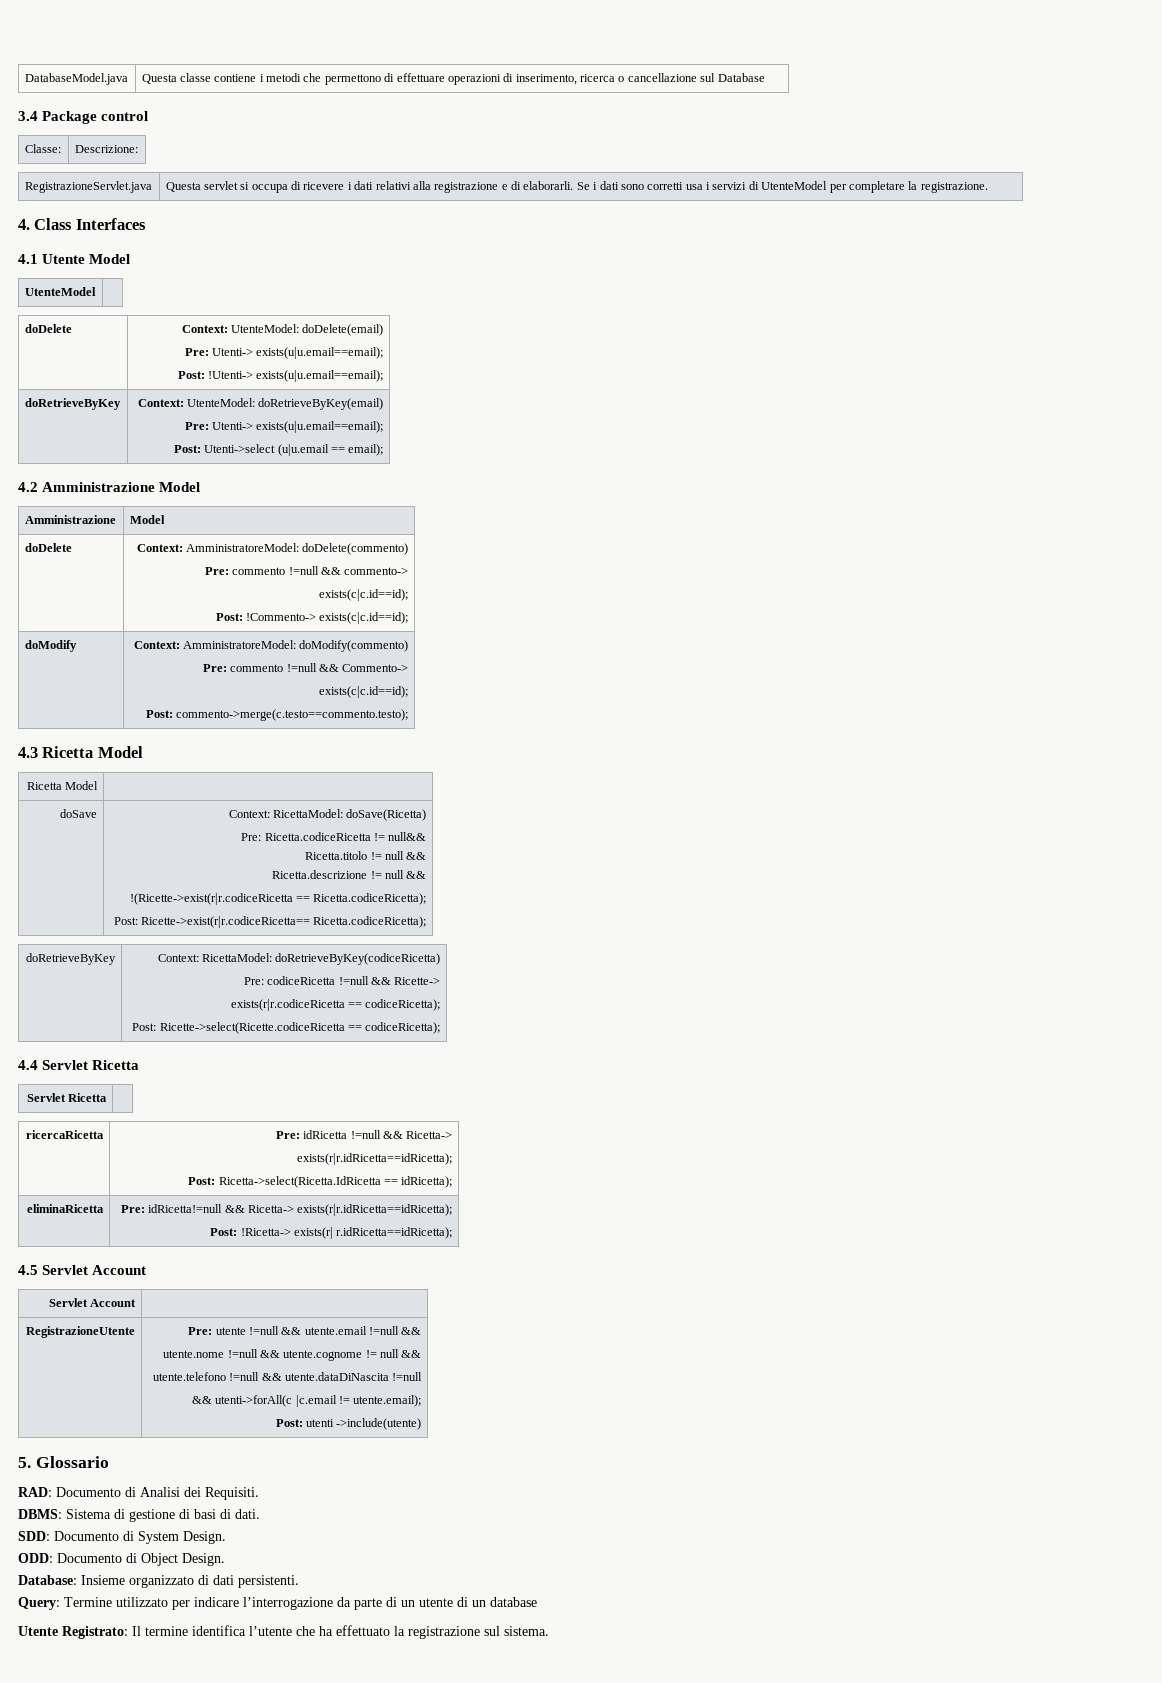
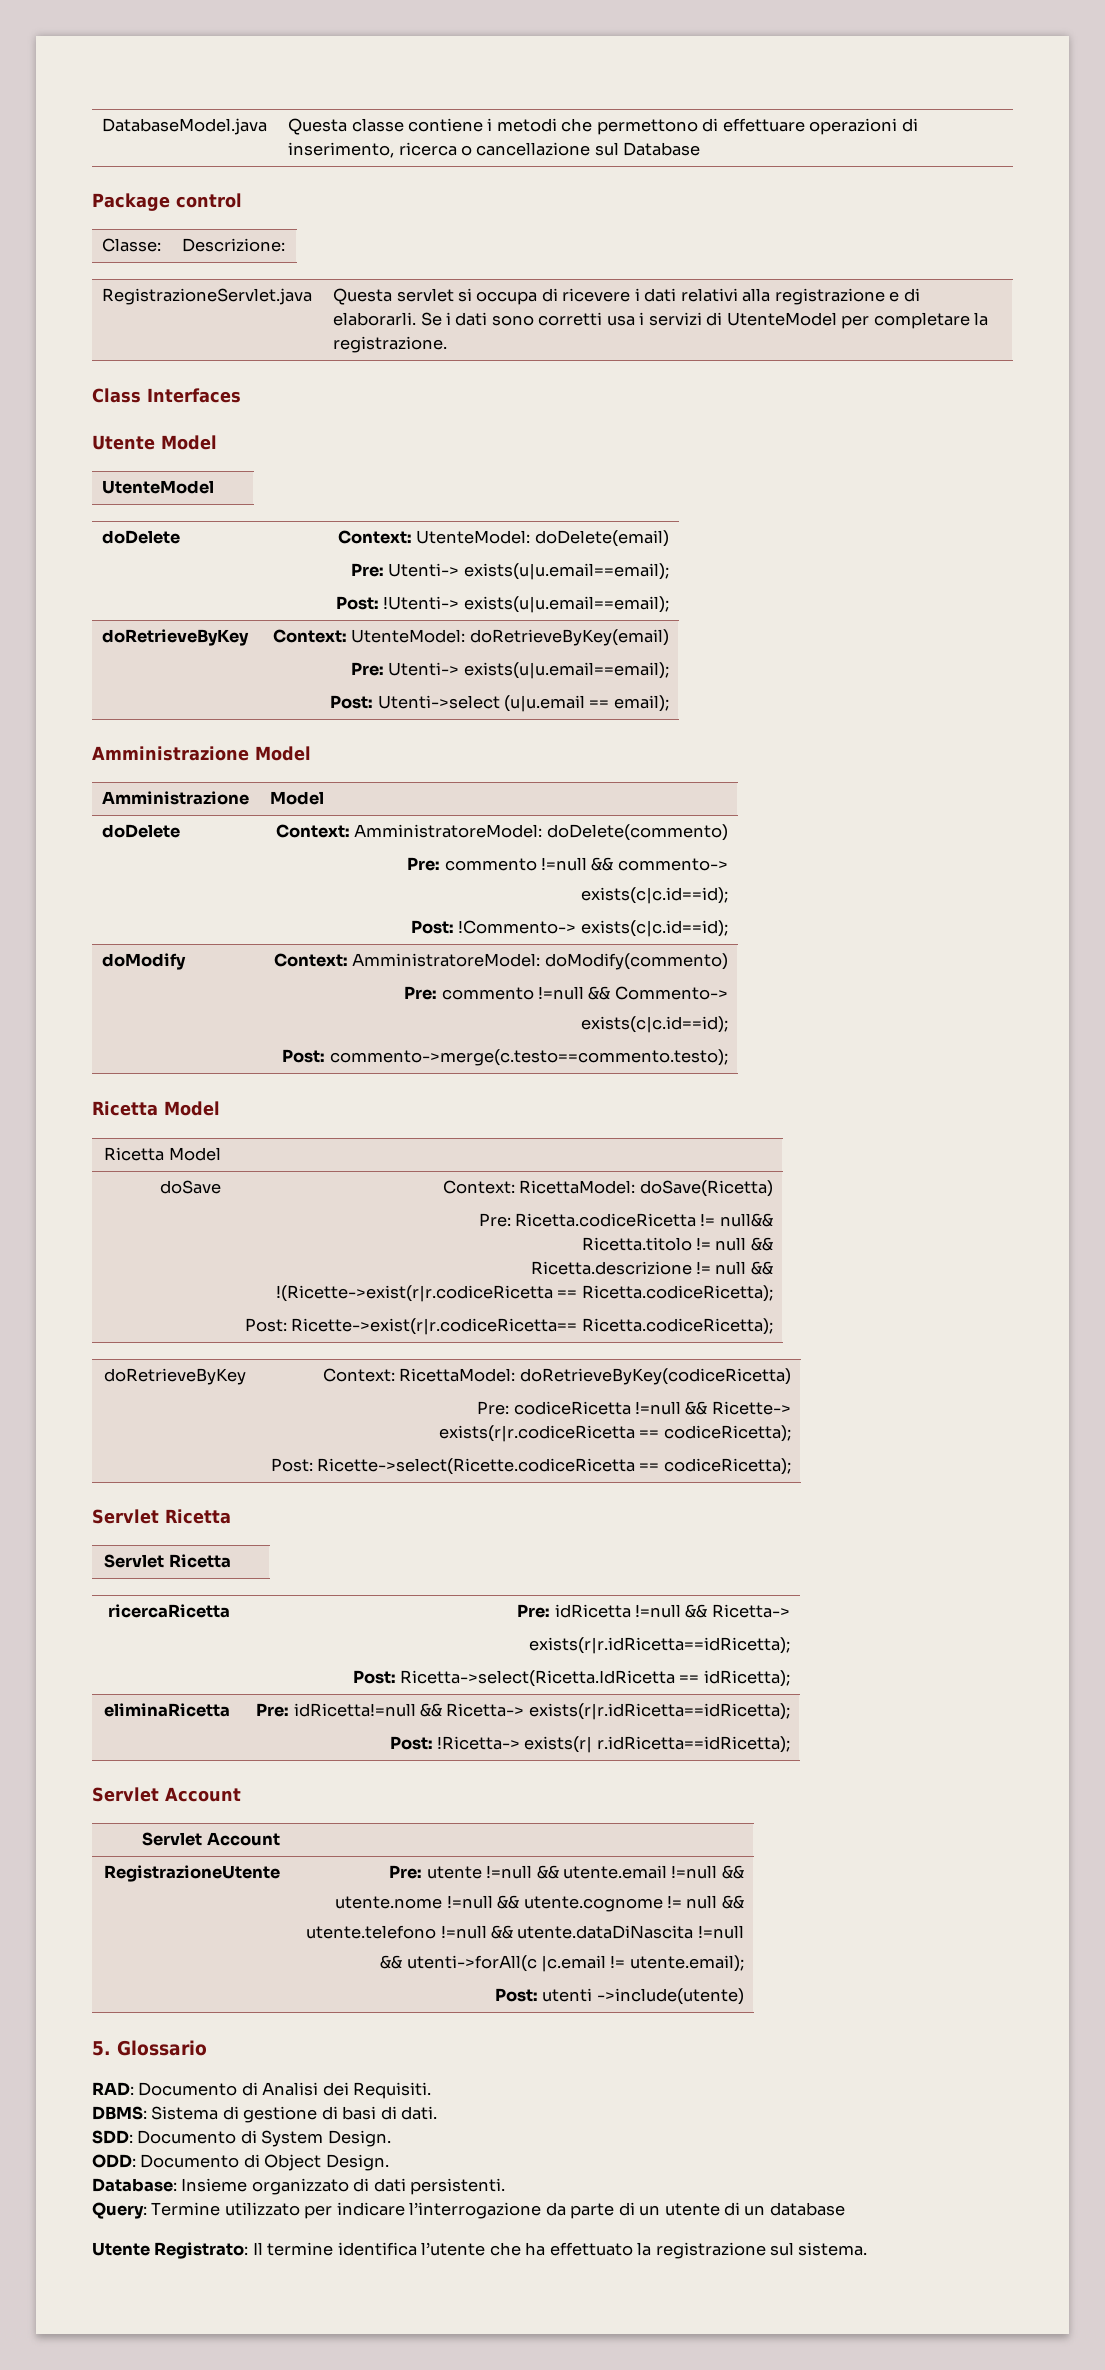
[18,111,38,121] 3.4 -> (701, 149) none
[18,219,30,230] 4. -> (448, 344) none
[18,254,38,264] 4.1 -> (241, 395) none
[18,482,38,492] 4.2 -> (669, 703) none
[18,747,38,758] 4.3 -> (728, 1057) none
[18,1060,38,1070] 4.4 -> (791, 1466) none
[18,1265,38,1275] 4.5 -> (790, 1744) none

